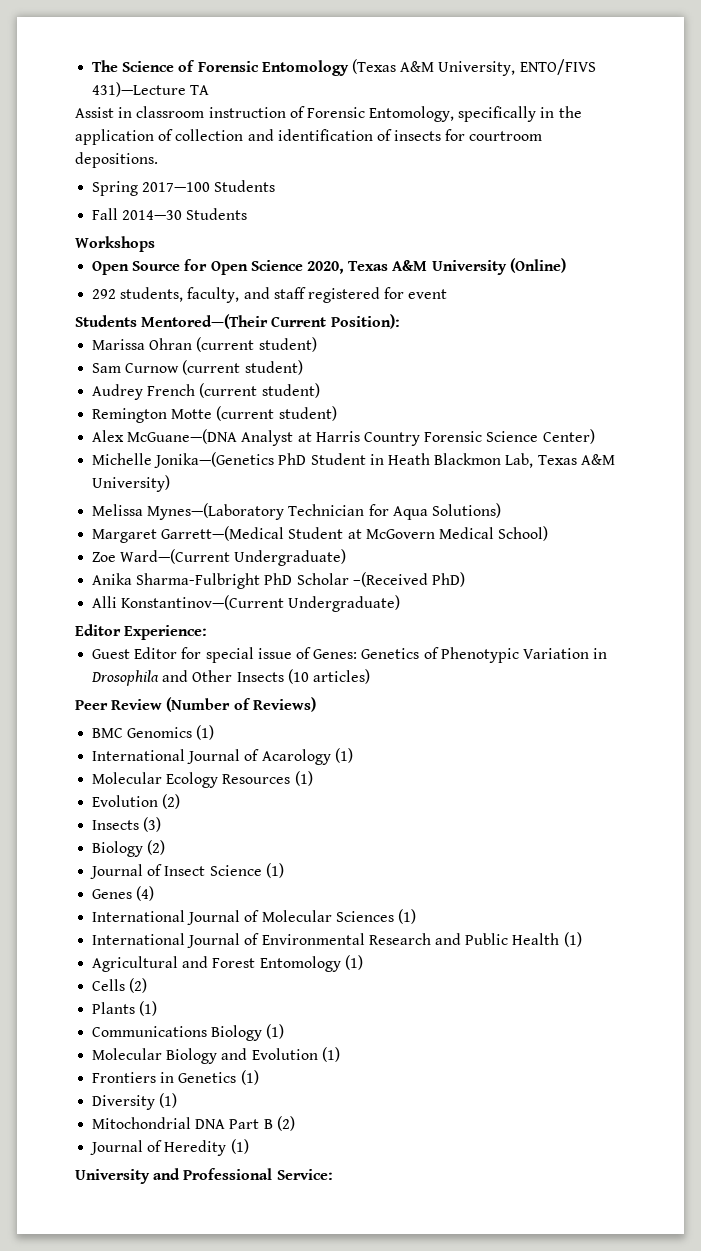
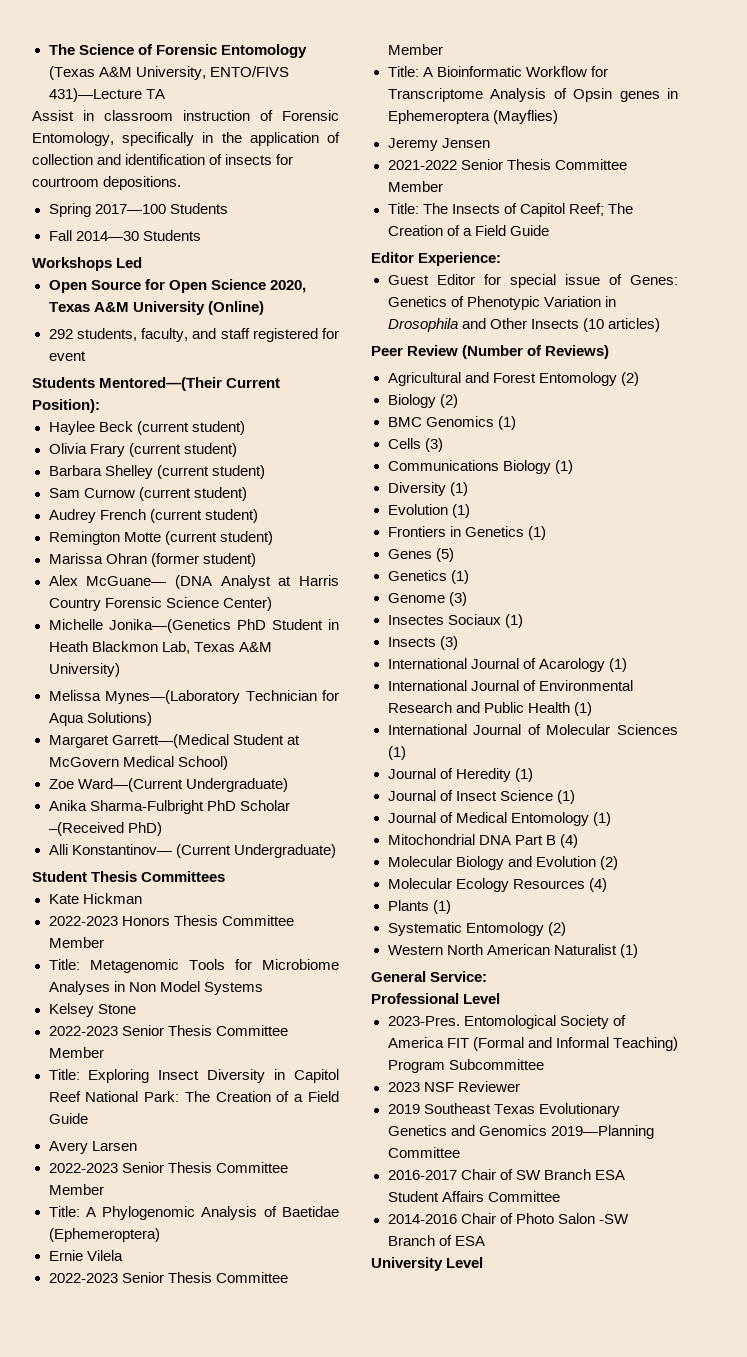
(155, 244) none -> [116,257,143,268] Led
[92,338,193,350] Marissa Ohran -> [48,421,245,435] [48,443,237,457] [48,465,153,479] Haylee Beck (current student) // Olivia Frary (current student) // Barbara Shelley
(337, 413) none -> [48,553,256,567] // Marissa Ohran (former student)
[127,429,238,444] McGuane—(DNA -> [86,575,212,589] McGuane— (DNA
[121,595,401,612] Konstantinov—(Current Undergraduate) -> [71,844,336,858] [32,871,226,882] [48,893,142,904] [48,915,294,926] [48,937,104,948] [48,959,339,973] [48,981,263,995] [48,1003,136,1017] [48,1025,288,1036] [48,1047,104,1058] [48,1069,339,1083] [48,1091,339,1102] [48,1113,88,1124] [48,1141,137,1154] [48,1162,288,1173] [48,1184,104,1195] [48,1206,339,1220] [48,1228,160,1242] [48,1250,123,1261] [48,1272,288,1283] [387,44,443,55] [387,66,608,77] [387,88,678,102] [387,110,558,124] [387,138,490,151] [387,159,627,170] [387,181,443,192] [387,203,633,217] [387,225,549,236] Konstantinov— (Current Undergraduate) // Student Thesis Committees // Kate Hickman // 2022-2023 Honors Thesis Committee Member // Title: Metagenomic Tools for Microbiome Analyses in Non Model Systems // Kelsey Stone // 2022-2023 Senior Thesis Committee Member // Title: Exploring Insect Diversity in Capitol Reef National Park: The Creation of a Field Guide // Avery Larsen // 2022-2023 Senior Thesis Committee Member // Title: A Phylogenomic Analysis of Baetidae (Ephemeroptera) // Ernie Vilela // 2022-2023 Senior Thesis Committee Member // Title: A Bioinformatic Workflow for Transcriptome Analysis of Opsin genes in Ephemeroptera (Mayflies) // Jeremy Jensen // 2021-2022 Senior Thesis Committee Member // Title: The Insects of Capitol Reef; The Creation of a Field Guide
[92,725,215,740] BMC Genomics (1) -> [387,372,639,386] [387,394,458,408] [387,416,516,430] [387,438,443,452] [387,460,573,474] [387,482,468,496] [387,504,470,518] [387,526,546,540] [387,548,454,562] [387,570,469,584] [387,592,467,606] [387,614,523,628] [387,636,458,650] Agricultural and Forest Entomology (2) // Biology (2) // BMC Genomics (1) // Cells (3) // Communications Biology (1) // Diversity (1) // Evolution (1) // Frontiers in Genetics (1) // Genes (5) // Genetics (1) // Genome (3) // Insectes Sociaux (1) // Insects (3)
[92,771,313,788] [92,794,181,809] [92,817,162,832] [92,840,166,857] [90,863,284,879] [92,886,155,901] [92,909,416,925] // Molecular Ecology Resources (1) // Evolution (2) // Insects (3) // Biology (2) // Journal of Insect Science (1) // Genes (4) // International Journal of Molecular Sciences (1) -> (627, 665) none
[92,955,363,972] [92,978,148,993] [92,1001,158,1016] [92,1024,285,1041] [92,1047,340,1064] [92,1070,259,1085] [92,1095,156,1110] Agricultural and Forest Entomology (1) // Cells (2) // Plants (1) // Communications Biology (1) // Molecular Biology and Evolution (1) // Frontiers in Genetics (1) // Diversity -> [387,724,678,735] [387,746,406,760] [387,768,533,782] [387,790,575,804] [387,812,589,826] International Journal of Molecular Sciences (1) // Journal of Heredity (1) // Journal of Insect Science (1) // Journal of Medical Entomology
[276,1116,295,1131] [90,1139,249,1156] [75,1168,333,1184] (2) // Journal of Heredity (1) // University and Professional Service: -> [559,834,578,848] [387,856,618,870] [387,878,607,892] [387,900,451,914] [387,922,566,936] [387,944,638,958] [371,971,488,982] [371,993,501,1004] [387,1015,626,1029] [387,1037,678,1051] [387,1059,544,1073] [387,1081,520,1092] [387,1103,620,1117] [387,1125,654,1139] [387,1147,460,1158] [387,1169,625,1180] [387,1191,560,1202] [387,1213,629,1224] [387,1235,485,1246] [371,1257,484,1271] (4) // Molecular Biology and Evolution (2) // Molecular Ecology Resources (4) // Plants (1) // Systematic Entomology (2) // Western North American Naturalist (1) // General Service: // Professional Level // 2023-Pres. Entomological Society of America FIT (Formal and Informal Teaching) Program Subcommittee // 2023 NSF Reviewer // 2019 Southeast Texas Evolutionary Genetics and Genomics 2019—Planning Committee // 2016-2017 Chair of SW Branch ESA Student Affairs Committee // 2014-2016 Chair of Photo Salon -SW Branch of ESA // University Level

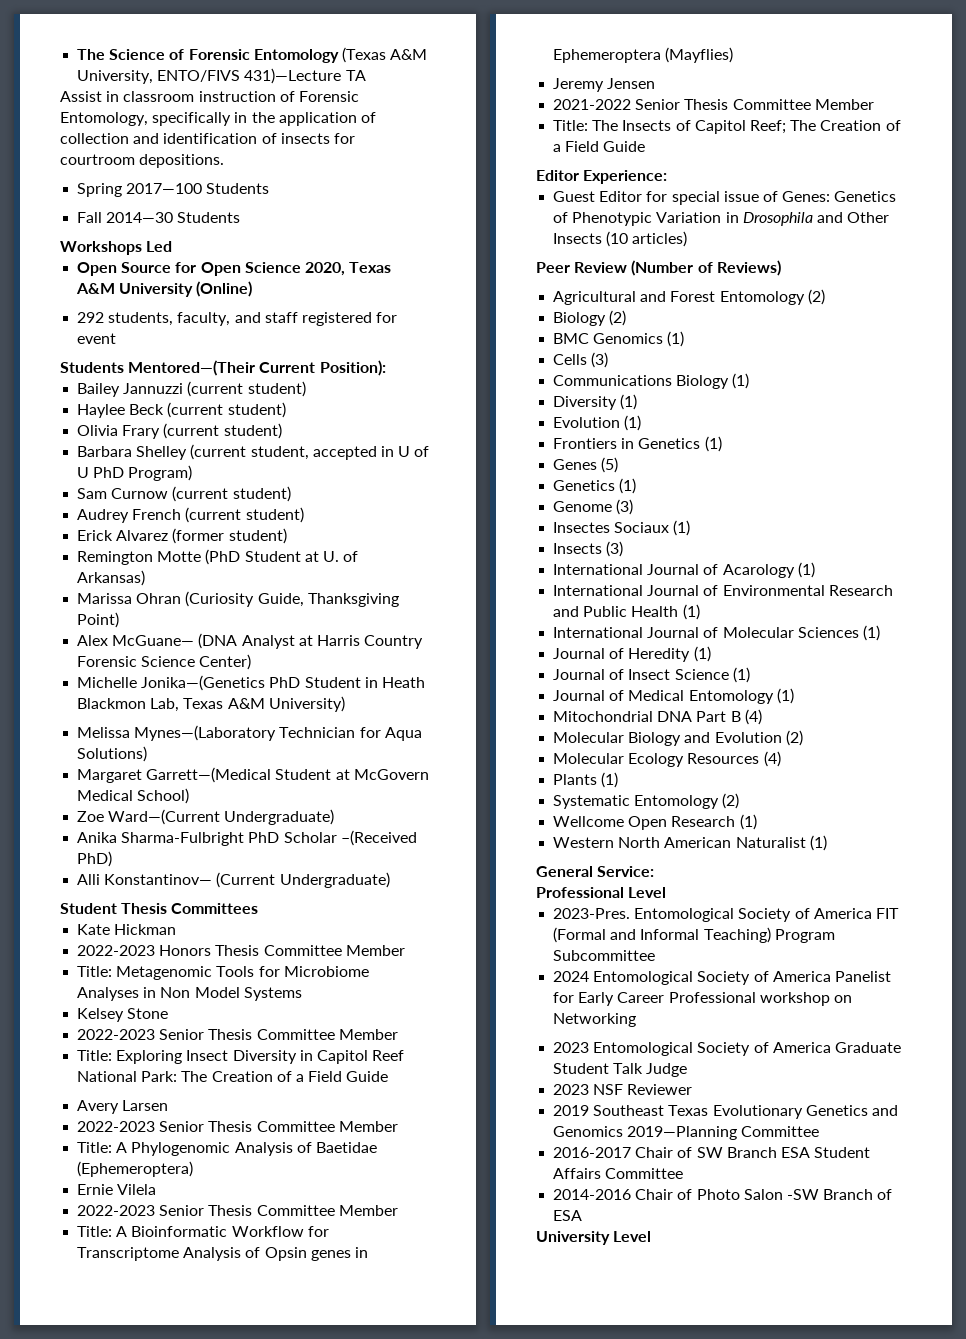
(100, 406) none -> [77,381,306,397] // Bailey Jannuzzi (current student)
[211,465,265,479] student) -> [250,446,430,460] [77,465,193,481] student, accepted in U of U PhD Program)
[48,531,273,545] [48,553,256,567] Remington Motte (current student) // Marissa Ohran (former student) -> [77,528,287,544] [77,549,359,565] [77,570,146,586] [77,591,399,607] [77,612,120,628] Erick Alvarez (former student) // Remington Motte (PhD Student at U. of Arkansas) // Marissa Ohran (Curiosity Guide, Thanksgiving Point)
(566, 929) none -> [553,814,757,830] // Wellcome Open Research (1)
(544, 1064) none -> [553,971,891,985] [553,992,852,1006] [553,1013,637,1027] [553,1042,901,1056] [553,1063,688,1077] // 2024 Entomological Society of America Panelist for Early Career Professional workshop on Networking // 2023 Entomological Society of America Graduate Student Talk Judge

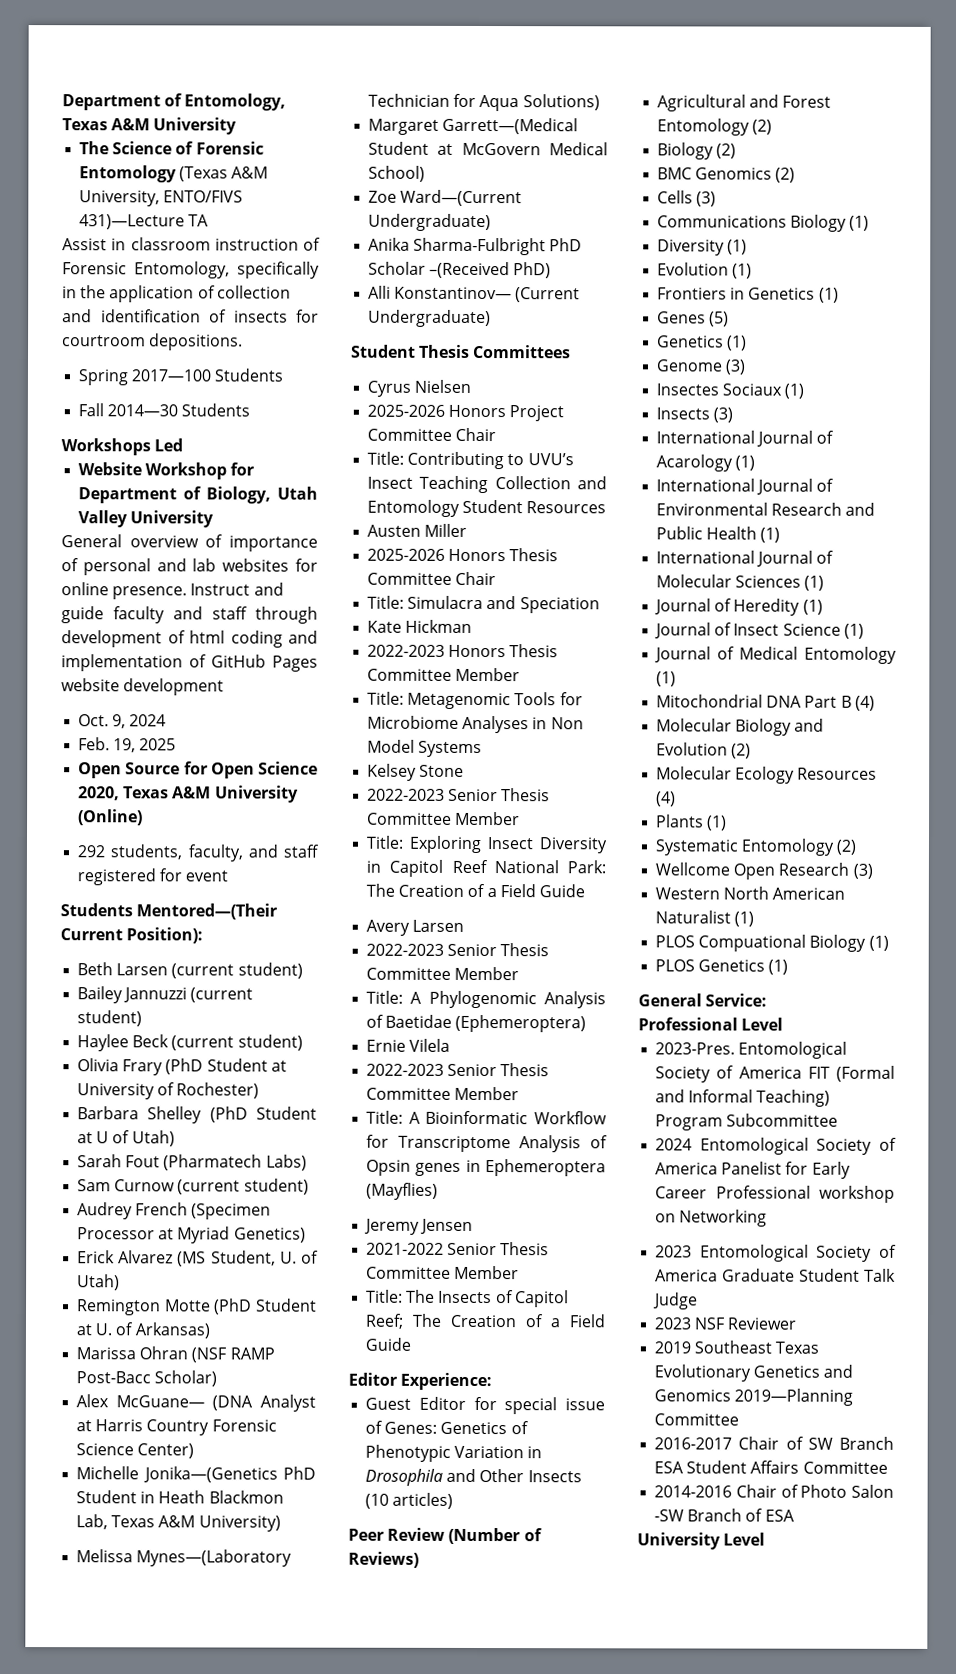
(77, 54) none -> [62,93,287,111] [62,117,238,135] Department of Entomology, Texas A&M University //
(173, 246) none -> [78,462,255,480] [78,486,318,504] [78,510,215,528] [61,534,318,552] [61,558,318,576] [61,582,284,600] [61,606,318,624] [61,630,318,648] [61,654,318,672] [61,678,225,696] [78,714,167,729] [78,737,177,753] // Website Workshop for Department of Biology, Utah Valley University // General overview of importance of personal and lab websites for online presence. Instruct and guide faculty and staff through development of html coding and implementation of GitHub Pages website development // Oct. 9, 2024 // Feb. 19, 2025
(386, 368) none -> [77,962,303,979] // Beth Larsen (current student)
[163,423,282,439] [77,444,430,460] [77,465,193,481] (current student) // Barbara Shelley (current student, accepted in U of U PhD Program) -> [165,1058,287,1075] [77,1082,260,1100] [77,1106,317,1124] [77,1130,175,1147] [77,1154,307,1171] (PhD Student at University of Rochester) // Barbara Shelley (PhD Student at U of Utah) // Sarah Fout (Pharmatech Labs)
[185,507,304,523] [77,528,287,544] (current student) // Erick Alvarez (former student) -> [191,1203,272,1220] [77,1226,306,1244] [77,1250,319,1267] [77,1274,121,1291] (Specimen Processor at Myriad Genetics) // Erick Alvarez (MS Student, U. of Utah)
[185,591,399,607] [77,612,120,628] (Curiosity Guide, Thanksgiving Point) -> [191,1347,275,1363] [76,1370,218,1387] (NSF RAMP Post-Bacc Scholar)
(259, 908) none -> [367,379,472,397] [367,404,565,422] [367,427,497,442] [367,451,574,470] [367,475,607,494] [367,499,607,517] [367,523,468,537] [367,548,559,562] [367,571,497,586] [367,595,600,614] // Cyrus Nielsen // 2025-2026 Honors Project Committee Chair // Title: Contributing to UVU’s Insect Teaching Collection and Entomology Student Resources // Austen Miller // 2025-2026 Honors Thesis Committee Chair // Title: Simulacra and Speciation
[667,331,685,347] (1) -> [775,167,796,183] (2)
[739,814,757,830] (1) -> [852,863,873,879] (3)
(827, 843) none -> [655,934,889,952] [655,959,789,975] // PLOS Compuational Biology (1) // PLOS Genetics (1)

